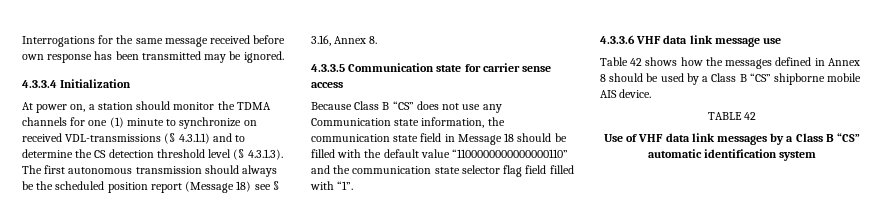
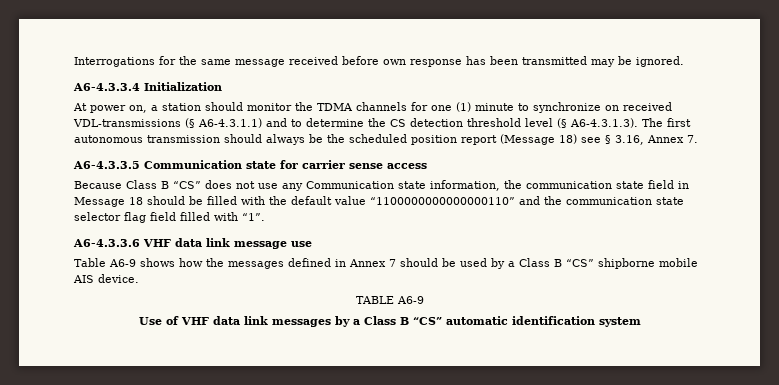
[22,80,57,88] 4.3.3.4 -> [73,83,140,91] A6-4.3.3.4
[178,133,210,144] 4.3.1.1) -> [198,118,262,128] A6-4.3.1.1)
[247,149,283,160] 4.3.1.3). -> [570,118,638,128] A6-4.3.1.3).
[369,36,378,44] [311,64,345,72] 8. // 4.3.3.5 -> [687,135,698,143] [73,161,140,169] 7. // A6-4.3.3.5
[600,35,635,44] 4.3.3.6 -> [73,239,140,247] A6-4.3.3.6
[630,58,643,66] 42 -> [109,259,136,267] A6-9
[600,74,606,82] 8 -> [389,259,396,267] 7
[744,112,757,120] 42 -> [396,296,424,304] A6-9

